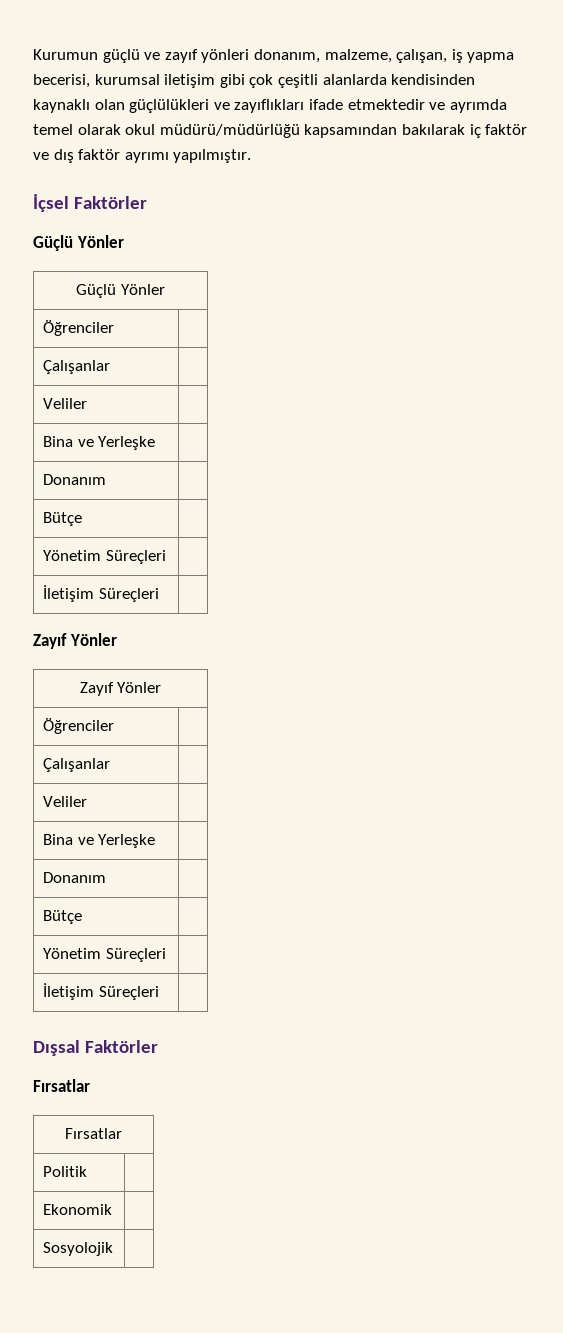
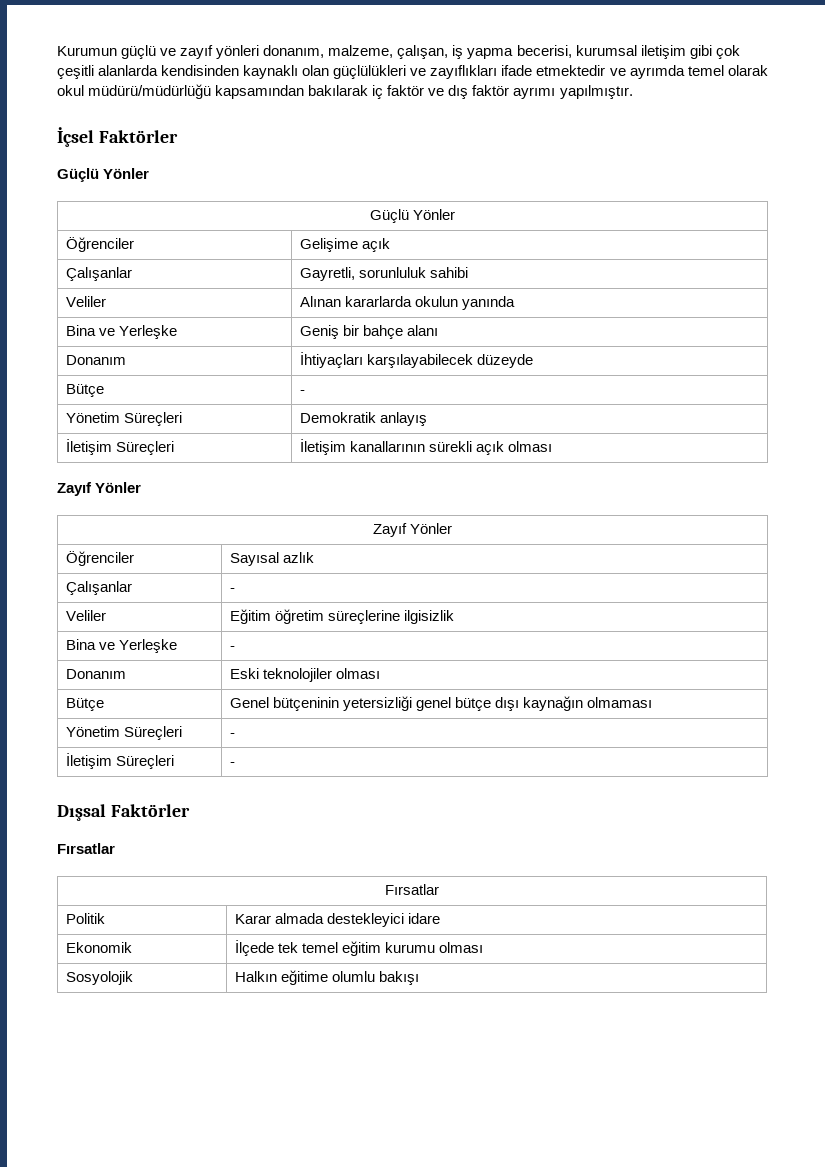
[43,360,111,374] [43,398,88,409] [43,436,156,450] [43,474,107,485] [43,512,83,526] [43,550,166,564] [43,585,159,602] // Çalışanlar | // Veliler | // Bina ve Yerleşke | // Donanım | // Bütçe | // Yönetim Süreçleri | // İletişim Süreçleri | -> [299,238,390,252] [65,267,132,281] [299,267,468,281] [65,296,106,307] [299,296,515,310] [65,325,177,339] [299,325,438,339] [65,355,126,365] [299,352,533,368] [65,384,104,397] [299,390,305,394] [65,412,182,426] [299,412,427,426] [65,439,174,455] [299,439,552,455] Gelişime açık // Çalışanlar | Gayretli, sorunluluk sahibi // Veliler | Alınan kararlarda okulun yanında // Bina ve Yerleşke | Geniş bir bahçe alanı // Donanım | İhtiyaçları karşılayabilecek düzeyde // Bütçe | - // Yönetim Süreçleri | Demokratik anlayış // İletişim Süreçleri | İletişim kanallarının sürekli açık olması
[43,758,111,772] [43,796,88,807] [43,834,156,848] [43,872,107,883] [43,910,83,924] [43,948,166,962] [43,983,159,1000] // Çalışanlar | // Veliler | // Bina ve Yerleşke | // Donanım | // Bütçe | // Yönetim Süreçleri | // İletişim Süreçleri | -> [229,552,314,566] [65,581,132,595] [229,588,235,592] [65,610,106,621] [229,609,454,624] [65,639,177,653] [229,646,235,650] [65,669,126,679] [229,668,380,682] [65,698,104,711] [229,696,653,711] [65,726,182,740] [229,733,235,737] [65,753,174,769] [229,762,235,766] Sayısal azlık // Çalışanlar | - // Veliler | Eğitim öğretim süreçlerine ilgisizlik // Bina ve Yerleşke | - // Donanım | Eski teknolojiler olması // Bütçe | Genel bütçeninin yetersizliği genel bütçe dışı kaynağın olmaması // Yönetim Süreçleri | - // İletişim Süreçleri | -
[43,1204,113,1215] [43,1242,114,1256] // Ekonomik | // Sosyolojik | -> [234,913,440,927] [65,942,132,953] [234,940,484,956] [65,971,133,985] [234,970,419,985] Karar almada destekleyici idare // Ekonomik | İlçede tek temel eğitim kurumu olması // Sosyolojik | Halkın eğitime olumlu bakışı

